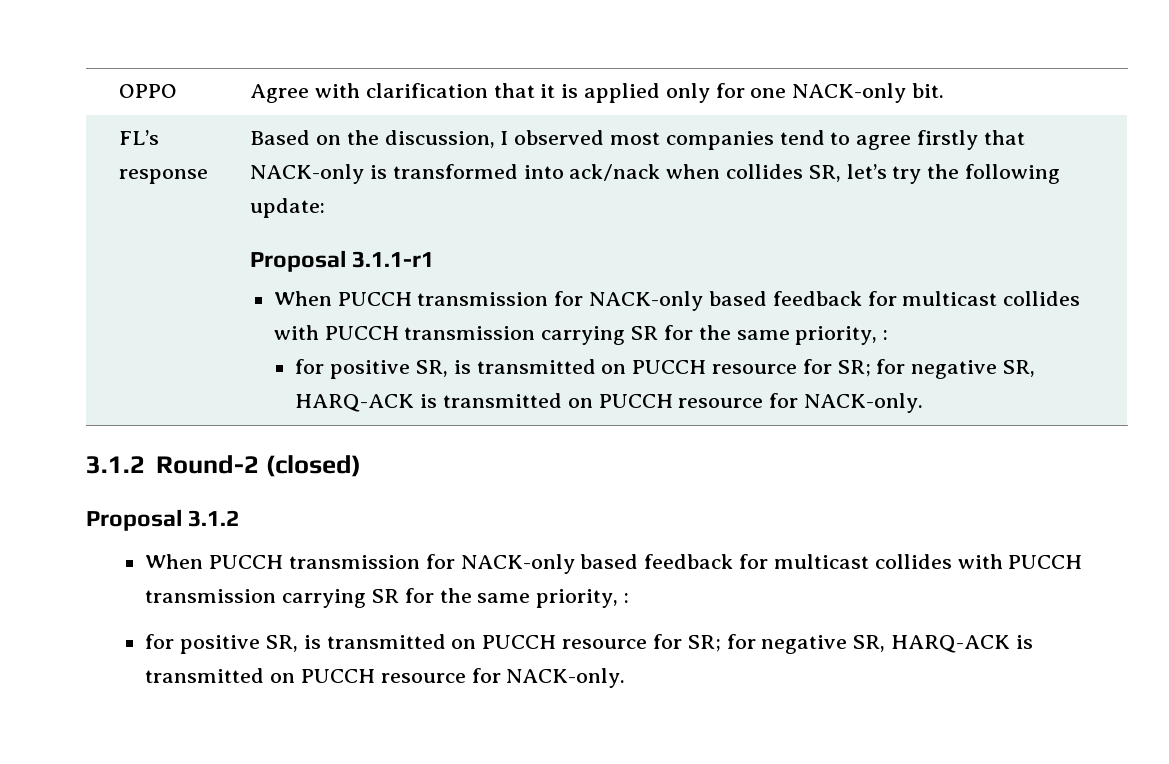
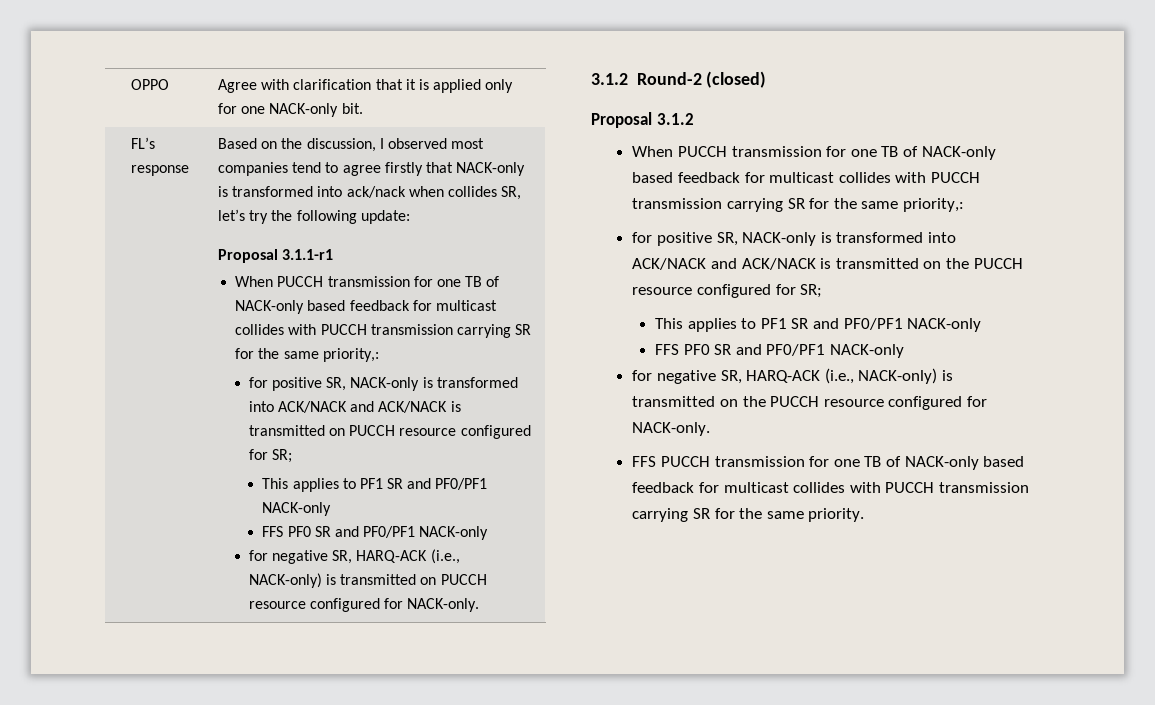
(584, 298) none -> [436,276,500,287] one TB of
[795,326,889,345] [295,359,1036,379] [295,393,764,412] priority, : // for positive SR, is transmitted on PUCCH resource for SR; for negative SR, HARQ-ACK is transmitted on PUCCH resource -> [322,348,379,362] [248,377,518,391] [248,401,461,413] [248,425,531,439] [248,449,292,463] [262,478,488,492] [262,502,332,516] [262,526,489,540] [248,549,460,564] [248,573,487,588] [248,598,380,612] priority,: // for positive SR, NACK-only is transformed into ACK/NACK and ACK/NACK is transmitted on PUCCH resource configured for SR; // This applies to PF1 SR and PF0/PF1 NACK-only // FFS PF0 SR and PF0/PF1 NACK-only // for negative SR, HARQ-ACK (i.e., NACK-only) is transmitted on PUCCH resource configured
(455, 561) none -> [850,146,918,157] one TB of
[536,589,630,608] [145,634,1033,654] [145,668,626,688] priority, : // for positive SR, is transmitted on PUCCH resource for SR; for negative SR, HARQ-ACK is transmitted on PUCCH resource for NACK-only. -> [902,198,964,212] [632,232,956,246] [632,258,1023,270] [632,284,823,298] [655,318,982,332] [655,344,905,358] [632,368,953,384] [632,396,987,410] [632,422,711,436] [632,456,1025,470] [632,482,1029,493] [632,508,865,522] priority,: // for positive SR, NACK-only is transformed into ACK/NACK and ACK/NACK is transmitted on the PUCCH resource configured for SR; // This applies to PF1 SR and PF0/PF1 NACK-only // FFS PF0 SR and PF0/PF1 NACK-only // for negative SR, HARQ-ACK (i.e., NACK-only) is transmitted on the PUCCH resource configured for NACK-only. // FFS PUCCH transmission for one TB of NACK-only based feedback for multicast collides with PUCCH transmission carrying SR for the same priority.

